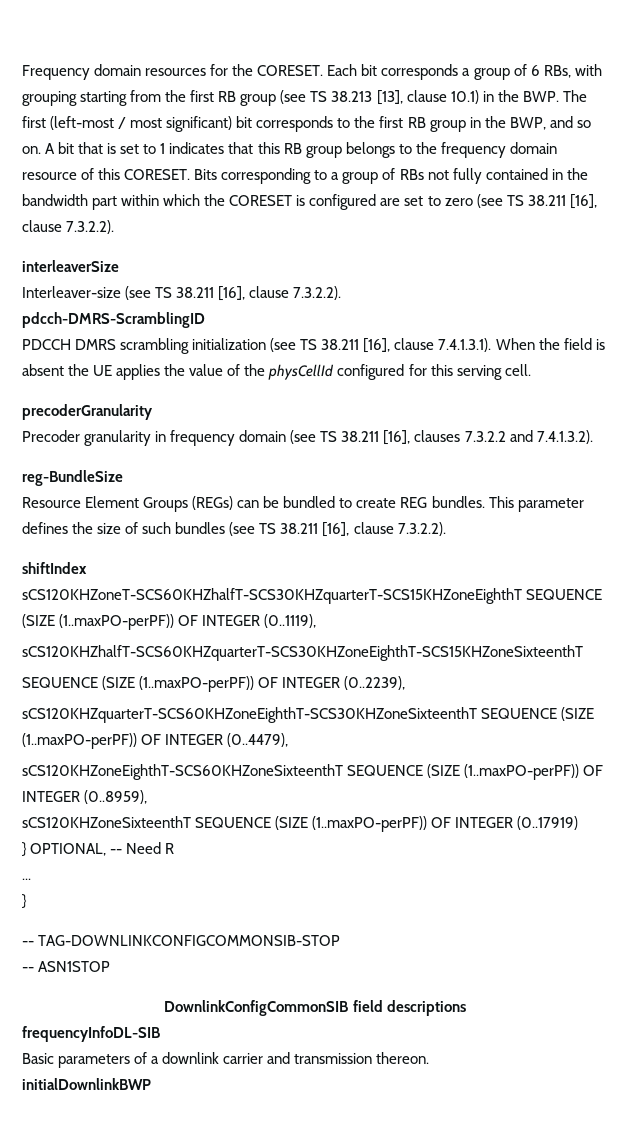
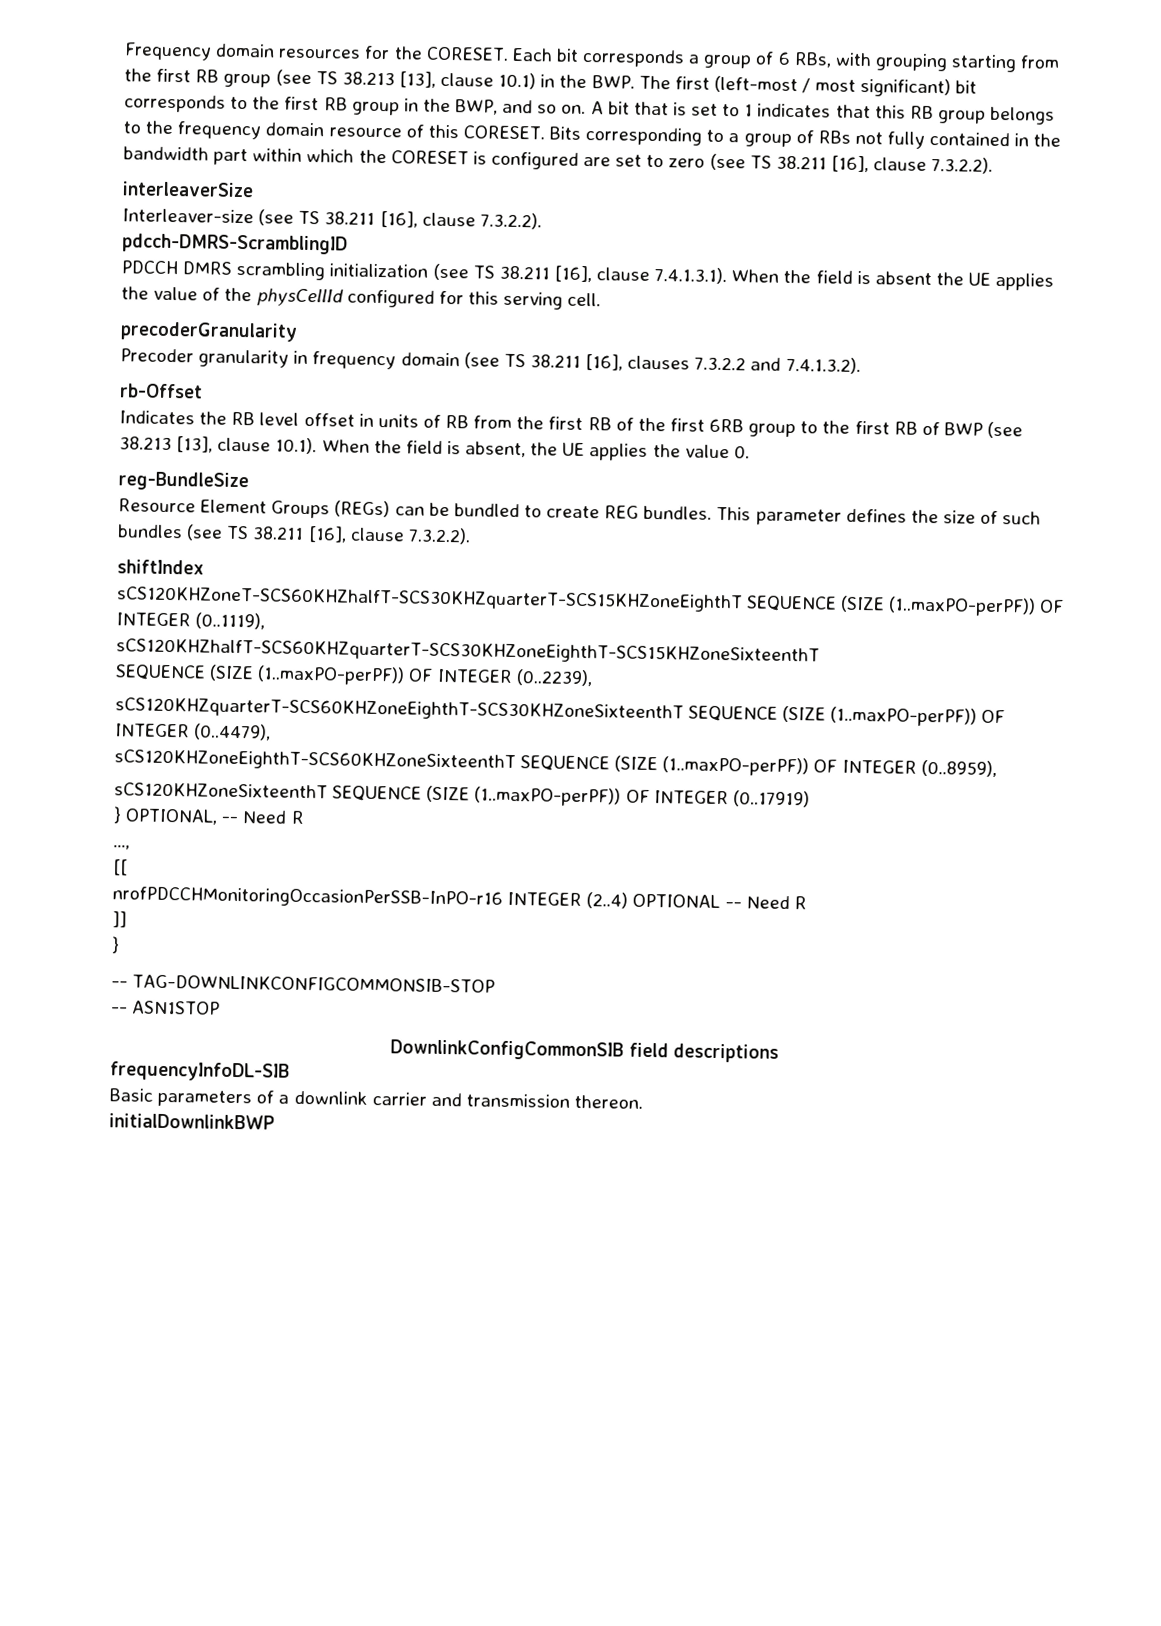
(593, 437) none -> [119,383,203,399] [119,410,1024,439] [119,436,750,461] // rb-Offset // Indicates the RB level offset in units of RB from the first RB of the first 6RB group to the first RB of BWP (see 38.213 [13], clause 10.1). When the field is absent, the UE applies the value 0.
[22,878,31,880] ... -> [113,844,130,850] [113,859,128,876] [112,886,807,910] [112,911,127,928] ..., // [[ // nrofPDCCHMonitoringOccasionPerSSB-InPO-r16 INTEGER (2..4) OPTIONAL -- Need R // ]]

